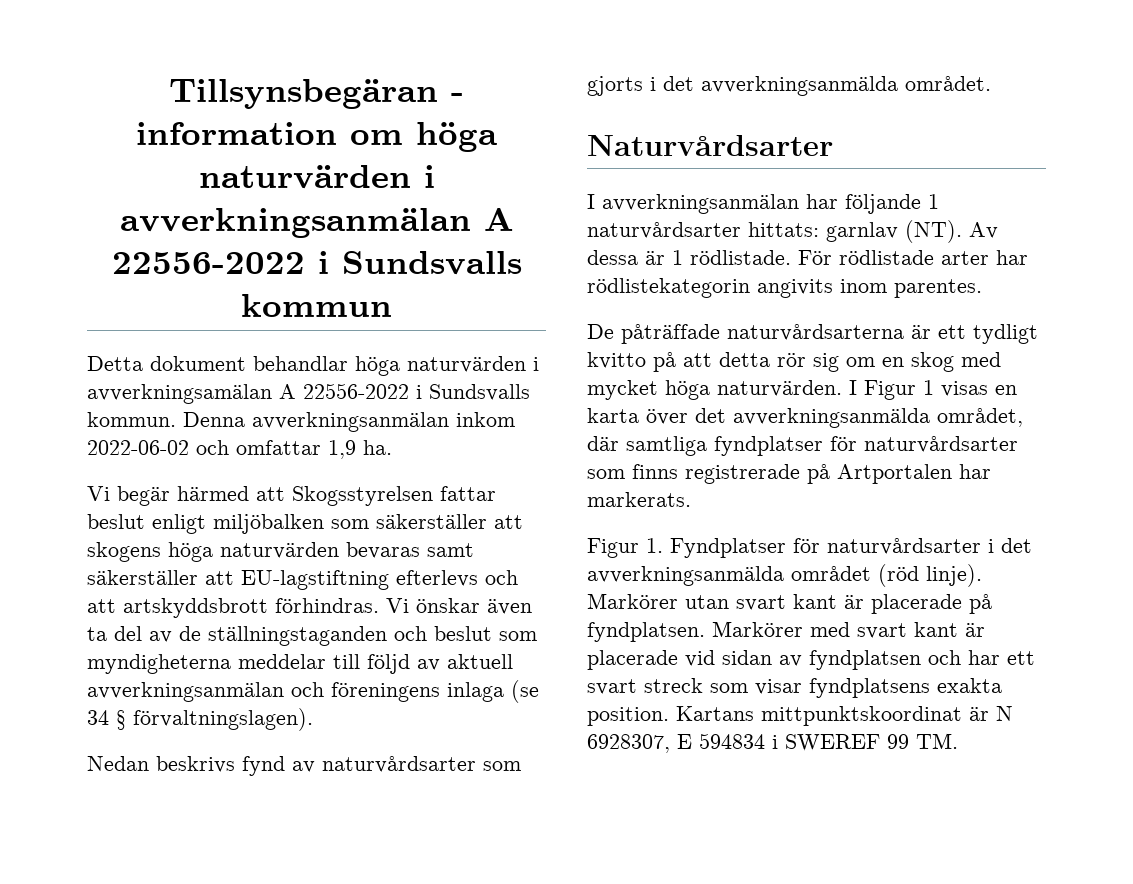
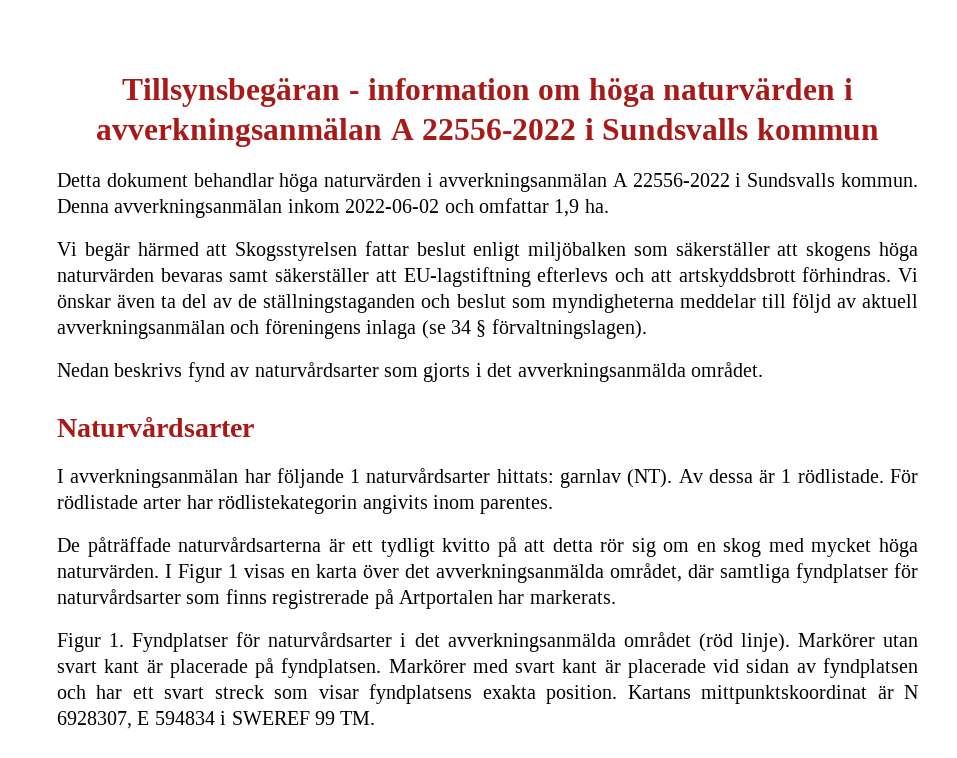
[87,384,272,404] avverkningsamälan -> [438,173,607,192] avverkningsanmälan

